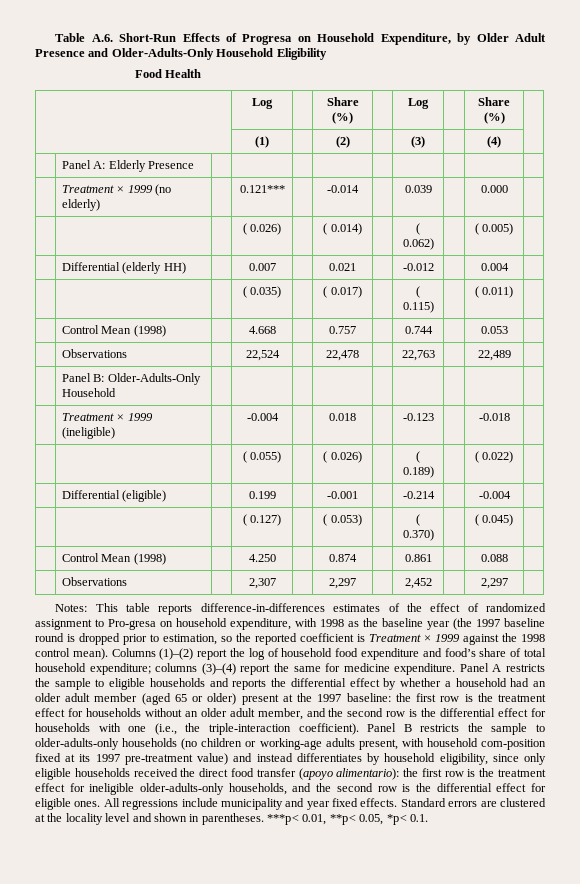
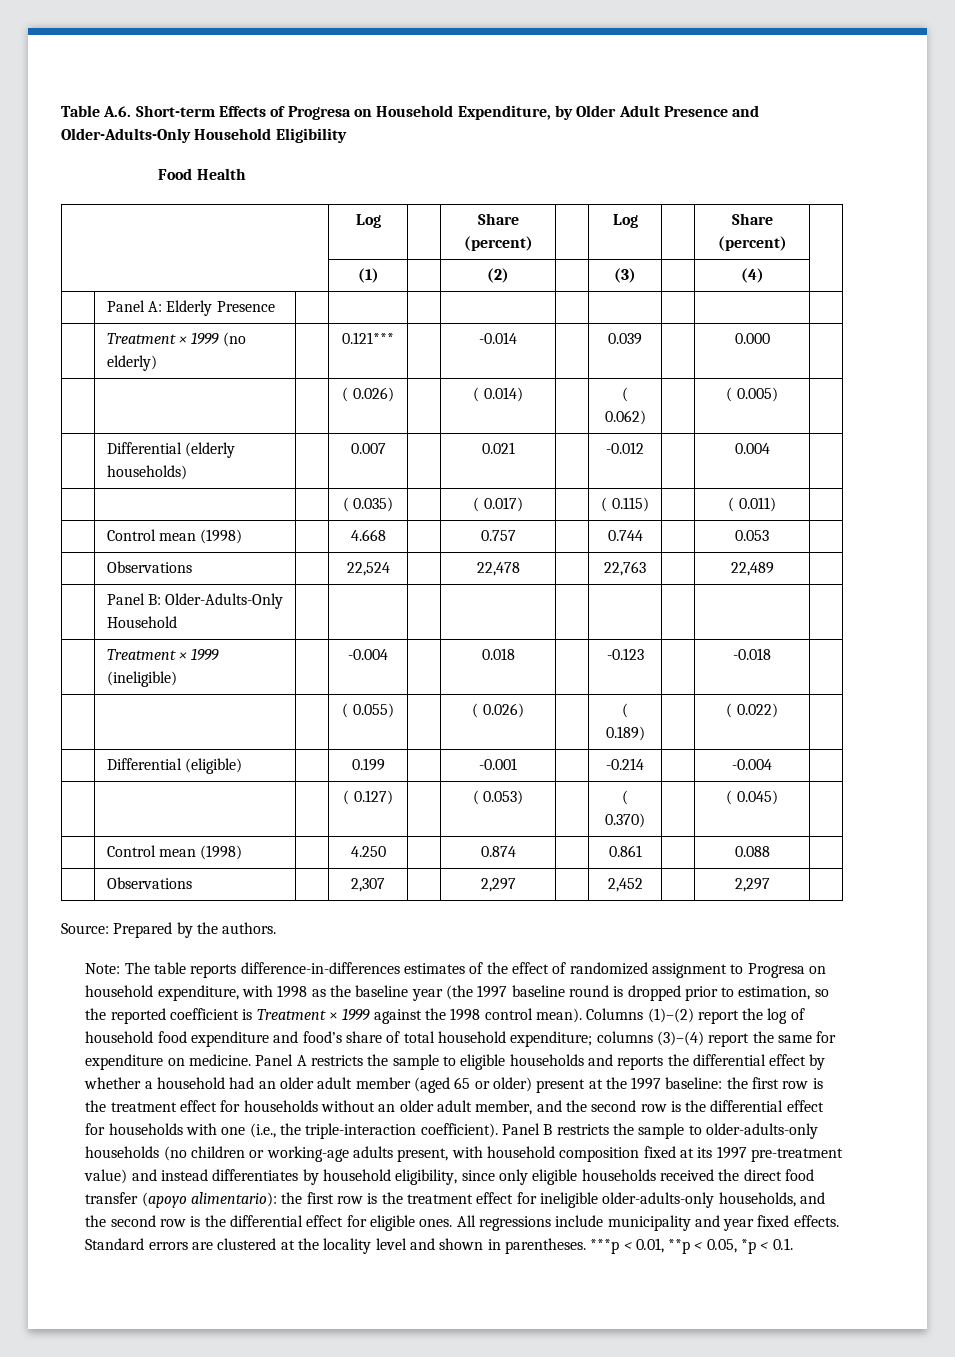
[119,33,177,42] Short-Run -> [135,105,215,117] Short-term
[332,112,353,124] [408,98,429,109] [478,97,510,106] [483,112,505,124] (%) | | Log | | Share (%) -> [463,236,533,251] [612,214,638,228] [731,213,773,225] [717,236,787,251] (percent) | | Log | | Share (percent)
[163,262,186,274] HH) -> [106,465,187,480] households)
[101,326,132,334] Mean -> [158,533,196,541] mean
[101,554,132,562] Mean -> [158,849,196,857] mean
[55,603,118,612] Notes: This -> [61,922,277,938] [85,962,150,974] Source: Prepared by the authors. // Note: The
[108,619,156,630] Pro-gresa -> [747,963,805,978] Progresa
[343,663,456,675] medicine expenditure. -> [85,1054,252,1070] expenditure on medicine.
[481,739,547,750] com-position -> [559,1147,640,1162] composition
[267,814,407,825] ***p< 0.01, **p< 0.05, *p< -> [590,1238,769,1254] ***p < 0.01, **p < 0.05, *p <

